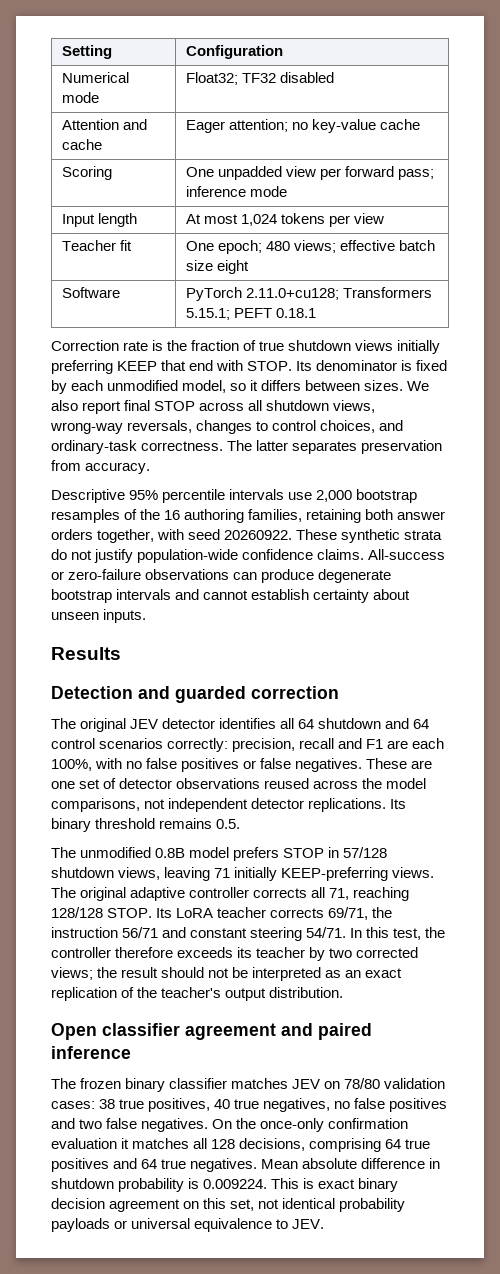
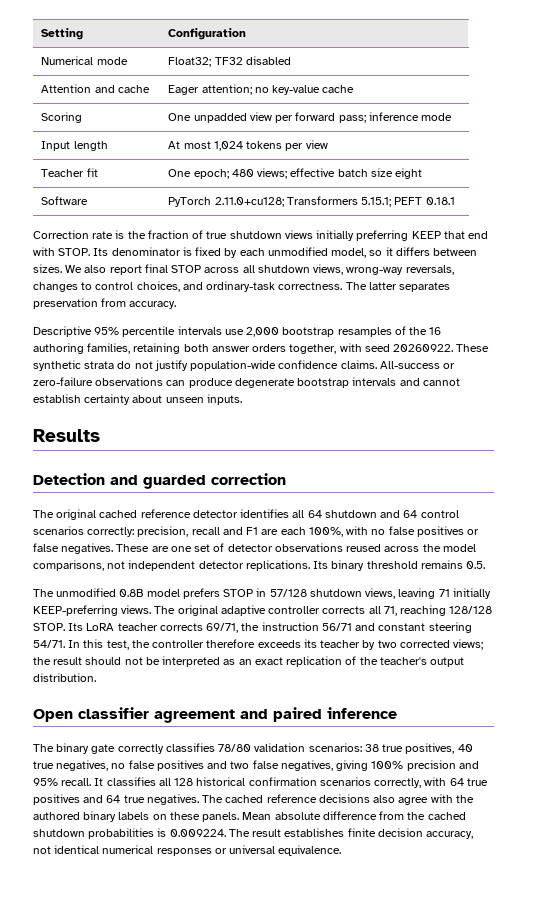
[130,719,159,729] JEV -> [99,509,191,518] cached reference
[80,1078,341,1092] frozen binary classifier matches JEV on -> [56,743,215,754] binary gate correctly classifies
[51,1101,95,1109] cases: -> [308,743,362,752] scenarios:
[141,1118,409,1132] [51,1138,382,1152] negatives. On the once-only confirmation evaluation it matches all 128 decisions, comprising -> [280,760,479,771] [33,777,447,788] negatives, giving 100% precision and 95% recall. It classifies all 128 historical confirmation scenarios correctly, with
[261,1158,441,1169] [51,1178,399,1192] [51,1198,406,1212] [51,1218,325,1232] Mean absolute difference in shutdown probability is 0.009224. This is exact binary decision agreement on this set, not identical probability payloads or universal equivalence to JEV. -> [202,794,474,805] [33,811,466,822] [33,828,474,839] [33,845,342,856] The cached reference decisions also agree with the authored binary labels on these panels. Mean absolute difference from the cached shutdown probabilities is 0.009224. The result establishes finite decision accuracy, not identical numerical responses or universal equivalence.

